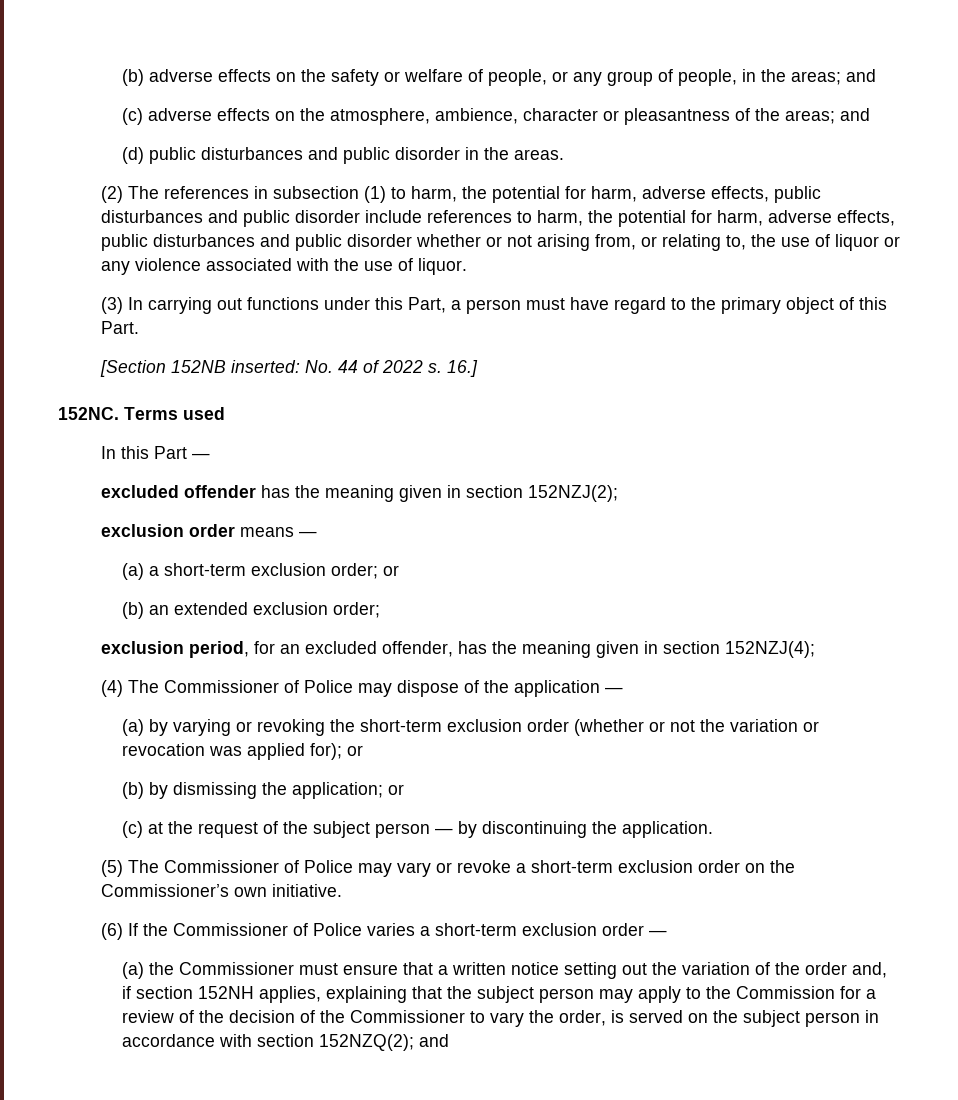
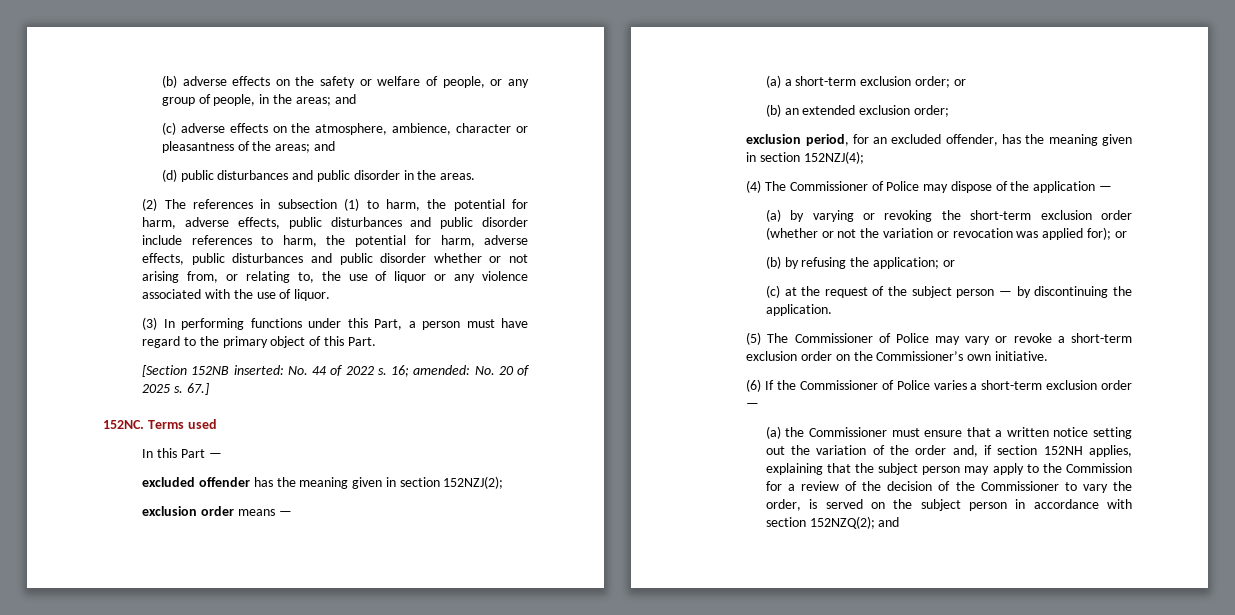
[147,297,242,314] carrying out -> [181,318,245,330] performing
[446,360,478,377] 16.] -> [391,365,530,377] [142,383,209,395] 16; amended: No. 20 of 2025 s. 67.]
[173,782,258,799] dismissing -> [801,257,847,269] refusing

